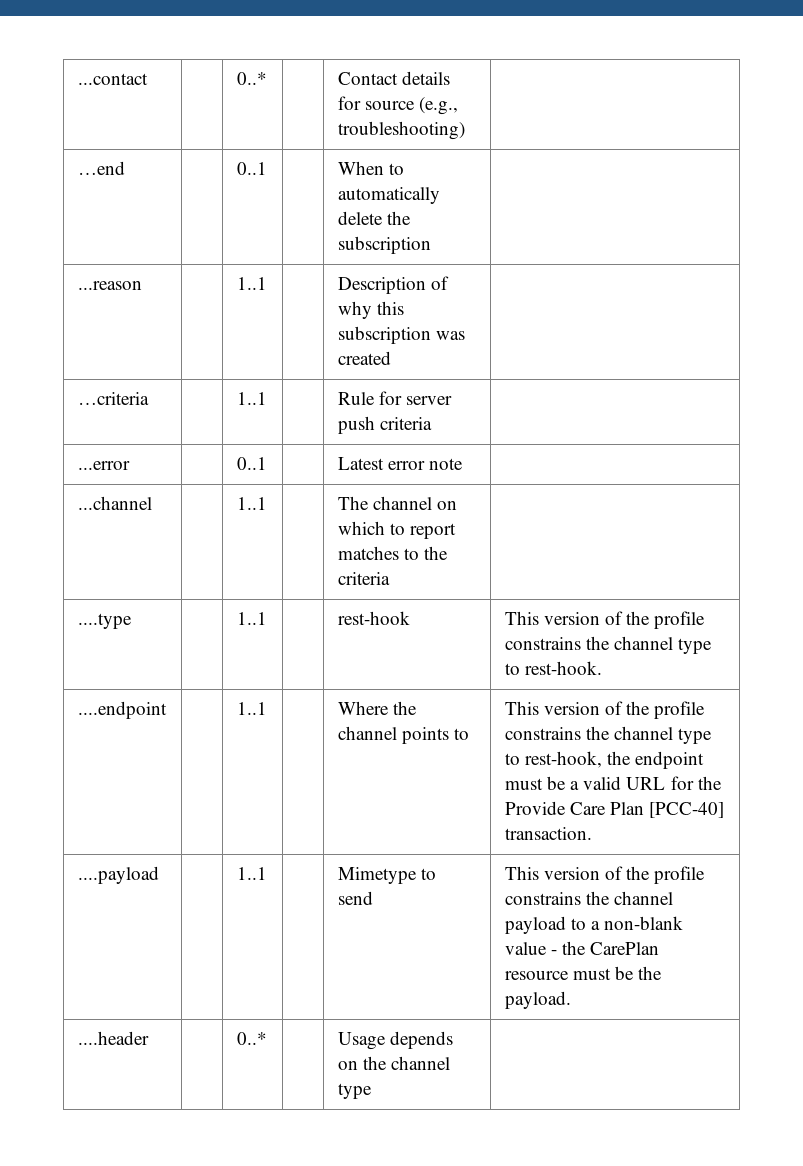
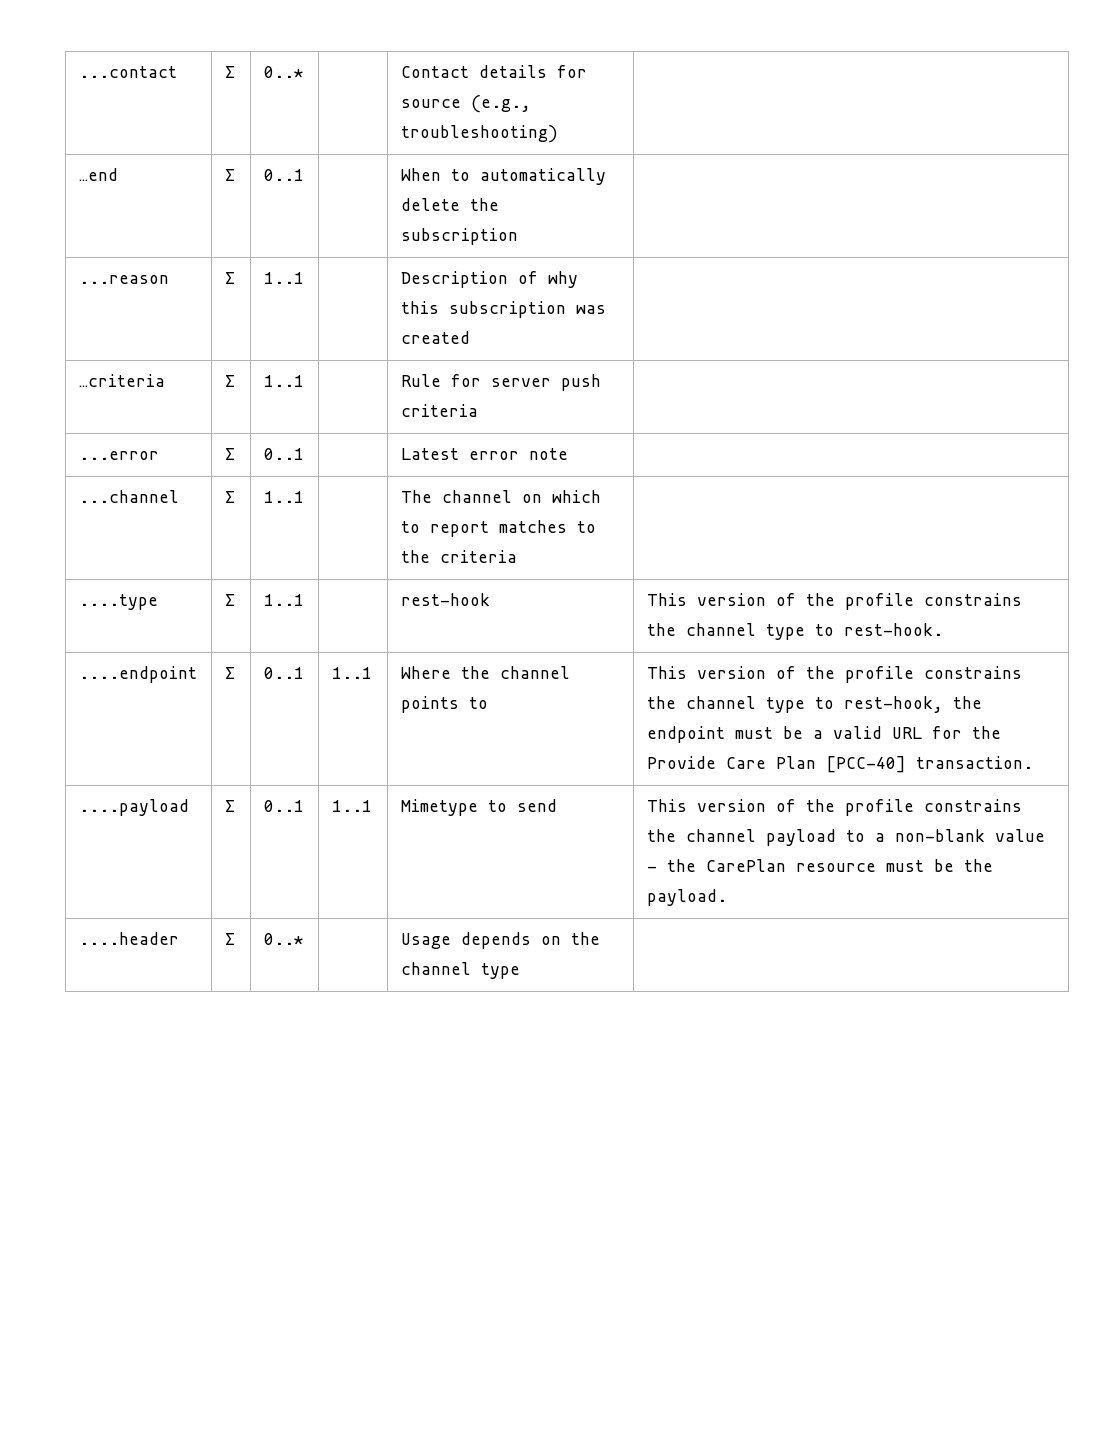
(148, 79) none -> [224,66,235,78] Σ
(125, 168) none -> [224,169,235,181] Σ
(142, 285) none -> [224,272,235,284] Σ
(149, 398) none -> [224,375,235,387] Σ
(130, 465) none -> [224,448,235,460] Σ
(152, 503) none -> [224,491,235,503] Σ
(132, 621) none -> [224,594,235,606] Σ
[236,702,267,715] | 1..1 | | -> [224,667,235,679] [263,667,304,679] [331,667,372,679] Σ | 0..1 | 1..1 |
[236,867,267,880] | 1..1 | | -> [224,800,235,812] [263,800,304,812] [331,800,372,812] Σ | 0..1 | 1..1 |
(149, 1038) none -> [224,933,235,945] Σ

